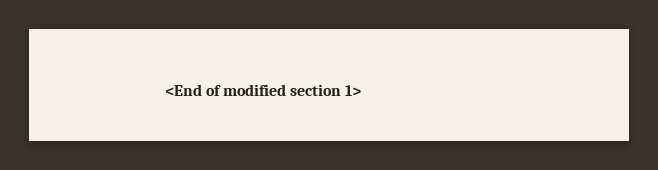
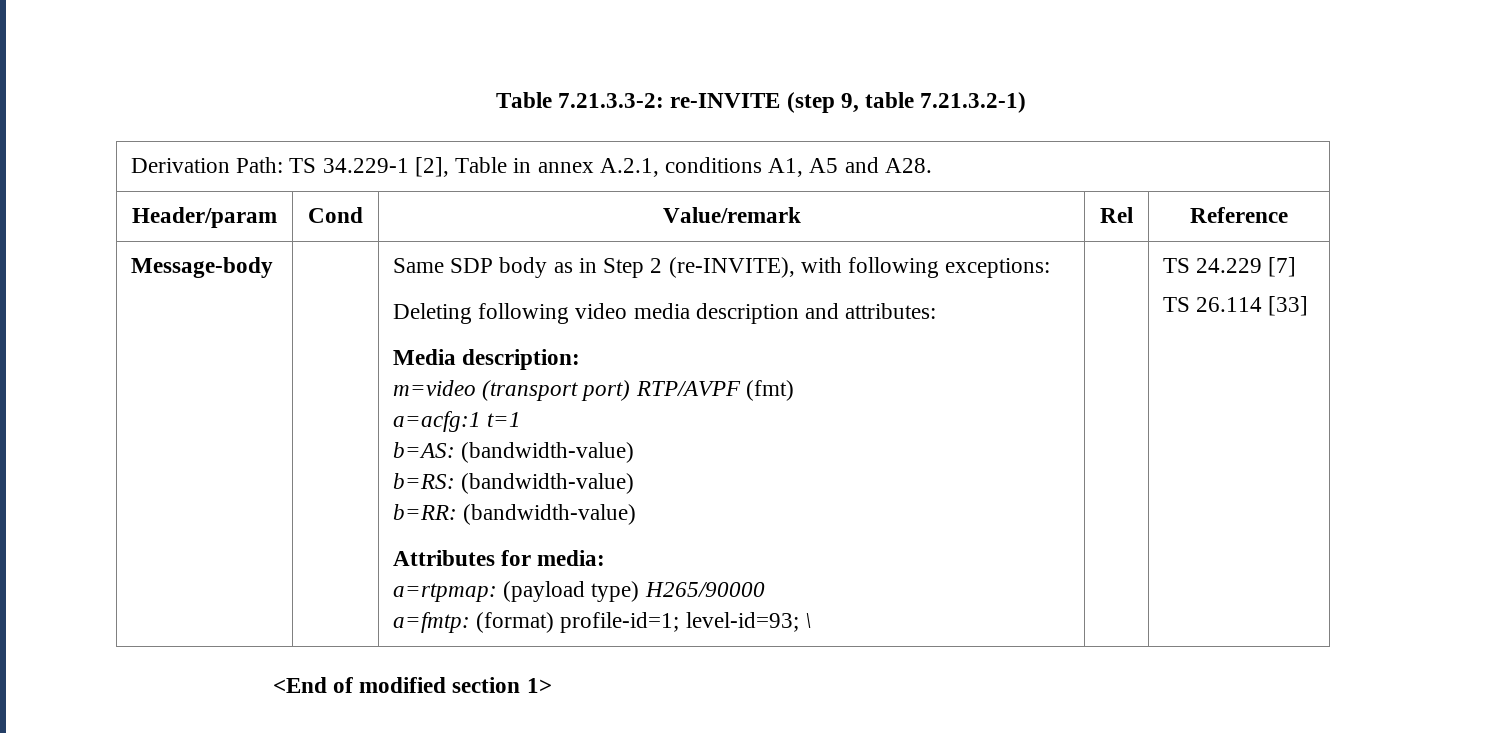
(164, 90) none -> [495,92,1027,113] [131,157,932,177] [132,207,277,228] [308,207,363,223] [662,207,801,223] [1100,207,1133,223] [1190,207,1288,223] [131,257,274,278] [393,257,1051,278] [393,303,937,324] [393,349,581,370] [393,380,794,401] [393,411,522,432] [393,442,635,463] [393,473,635,494] [393,504,637,525] [393,550,606,566] [393,581,765,602] [393,612,811,633] [1163,257,1297,277] [1163,296,1309,316] Table 7.21.3.3-2: re-INVITE (step 9, table 7.21.3.2-1) // Derivation Path: TS 34.229-1 [2], Table in annex A.2.1, conditions A1, A5 and A28. // Header/param | Cond | Value/remark | Rel | Reference // Message-body | | Same SDP body as in Step 2 (re-INVITE), with following exceptions: // Deleting following video media description and attributes: // Media description: // m=video (transport port) RTP/AVPF (fmt) // a=acfg:1 t=1 // b=AS: (bandwidth-value) // b=RS: (bandwidth-value) // b=RR: (bandwidth-value) // Attributes for media: // a=rtpmap: (payload type) H265/90000 // a=fmtp: (format) profile-id=1; level-id=93; \ | | TS 24.229 [7] // TS 26.114 [33] //

